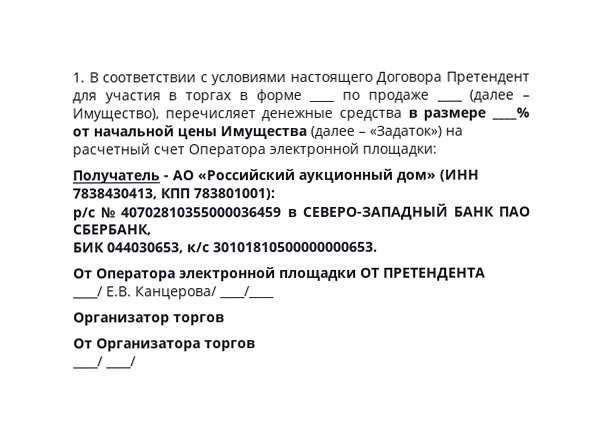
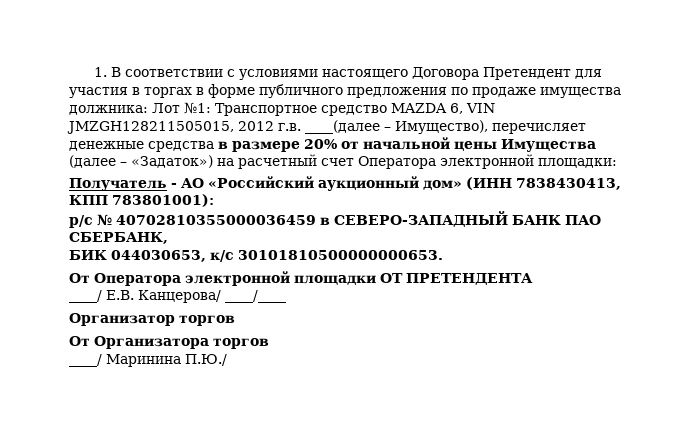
[308,89,515,103] ____ по продаже ____ (далее -> [259,84,621,98] [69,102,495,116] [67,120,380,134] публичного предложения по продаже имущества должника: Лот №1: Транспортное средство MAZDA 6, VIN JMZGH128211505015, 2012 г.в. ____(далее
[491,107,531,120] ____% -> [304,139,337,149] 20%
[105,356,136,369] ____/ -> [106,354,227,367] Маринина П.Ю./

